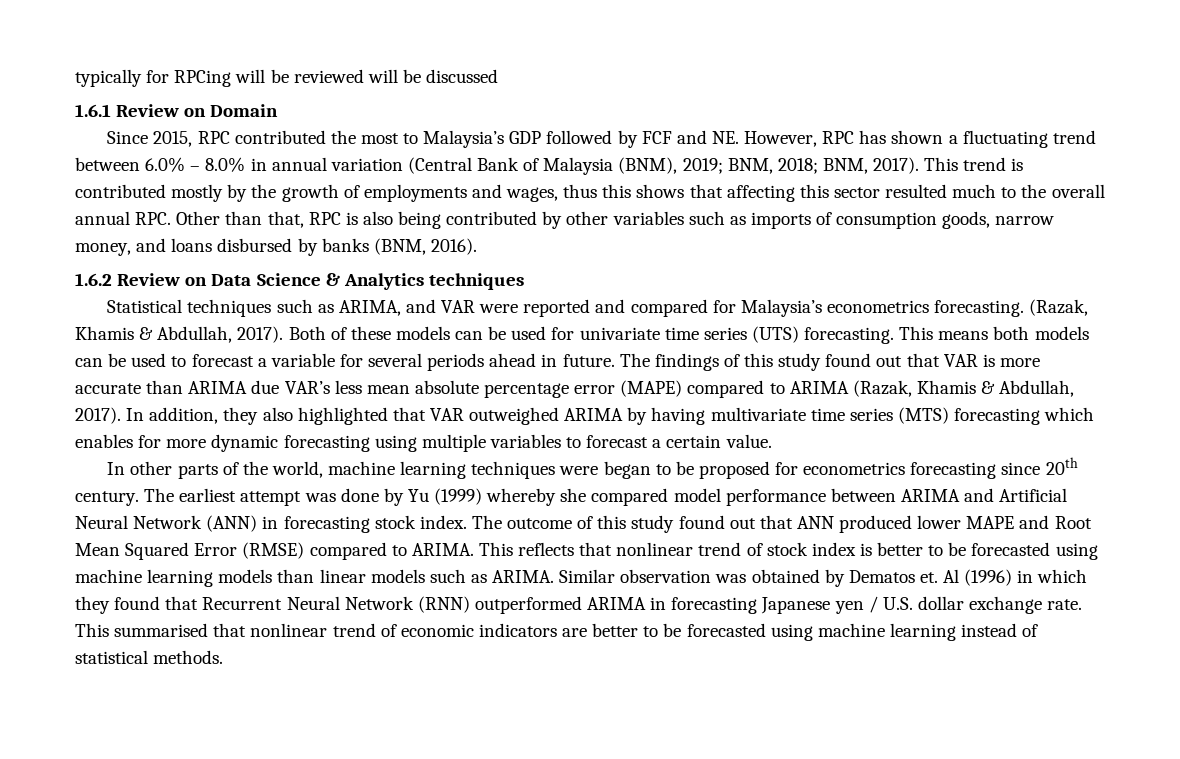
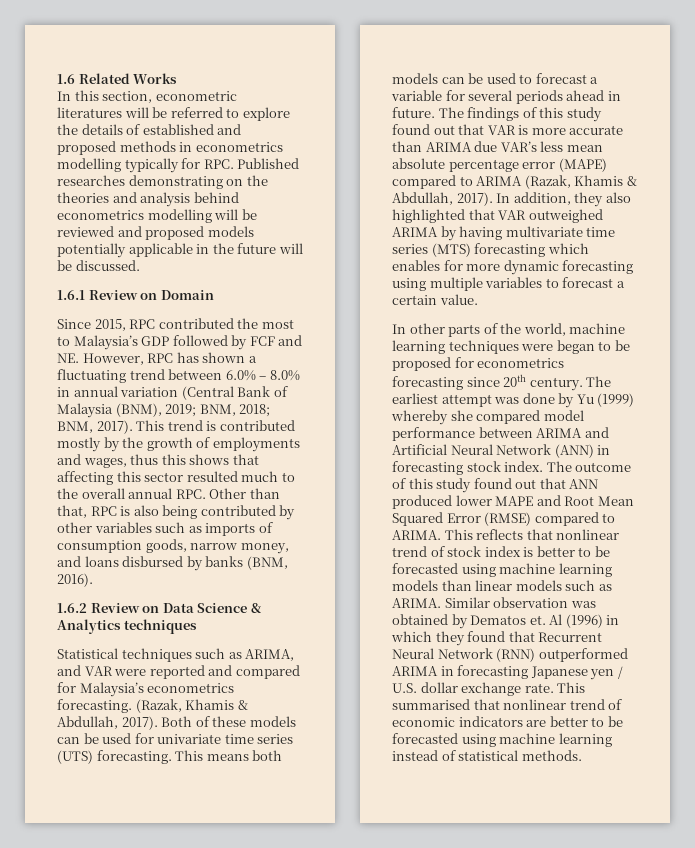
[75,69,499,87] typically for RPCing will be reviewed will be discussed -> [57,73,178,84] [57,90,237,103] [57,107,290,121] [57,124,242,135] [57,141,283,155] [57,158,300,173] [57,175,268,189] [57,192,239,207] [57,209,257,223] [57,226,254,240] [57,243,303,258] [57,260,140,271] 1.6 Related Works // In this section, econometric literatures will be referred to explore the details of established and proposed methods in econometrics modelling typically for RPC. Published researches demonstrating on the theories and analysis behind econometrics modelling will be reviewed and proposed models potentially applicable in the future will be discussed.

